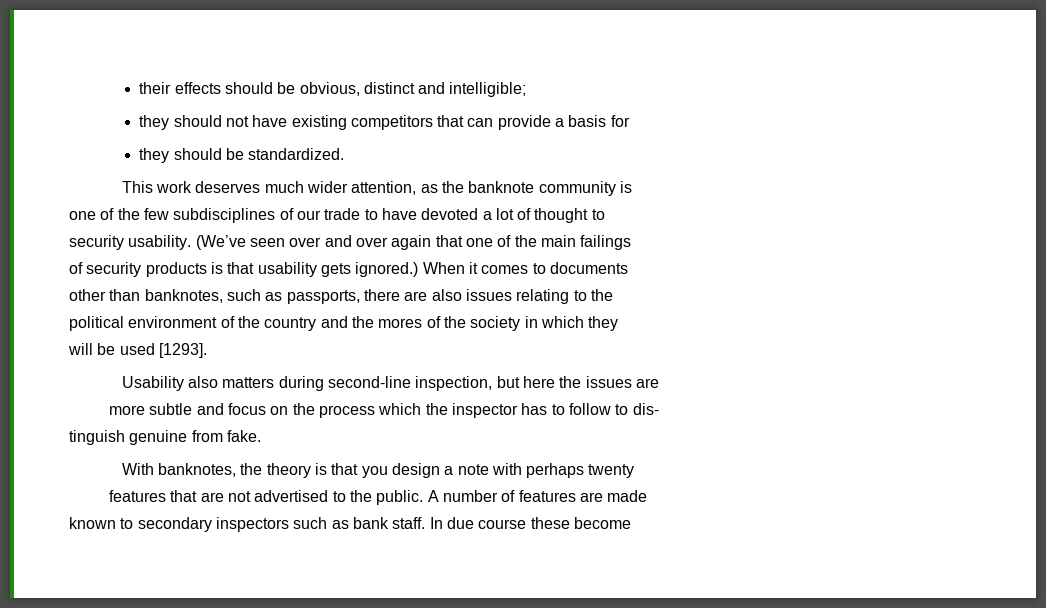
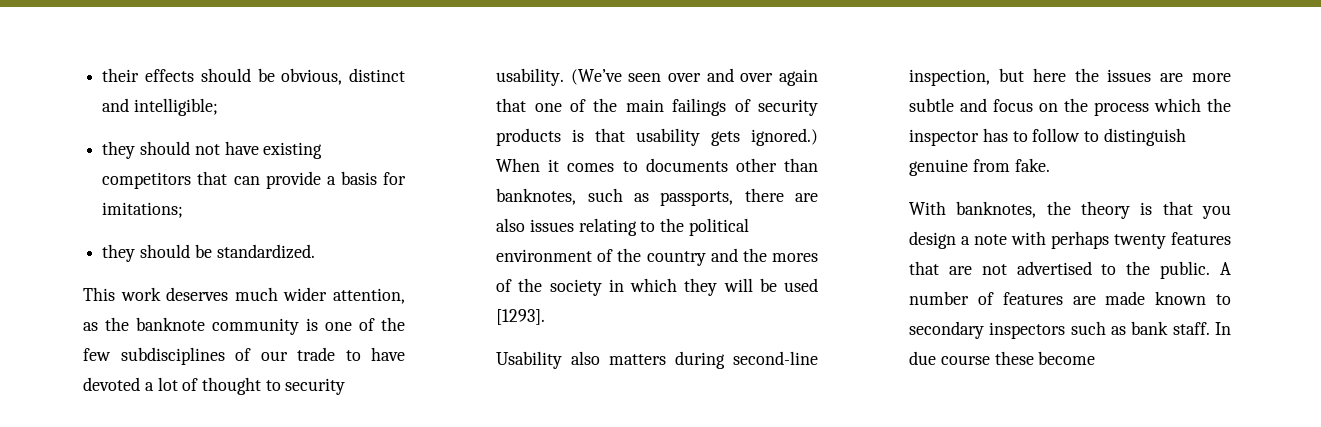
(630, 121) none -> [102,202,184,218] imitations;
(632, 187) // -> (319, 324) none
(605, 214) // -> (281, 385) none
(632, 242) // -> (727, 107) none
(628, 268) // -> (728, 165) none
(613, 295) // -> (685, 225) none
(619, 323) // -> (718, 287) none
(659, 383) // -> (1184, 77) none
[632,403,659,415] [69,430,125,445] dis- // tinguish -> [1103,128,1186,146] distinguish
(635, 471) // -> (1167, 241) none
(648, 496) // -> (1146, 298) none

